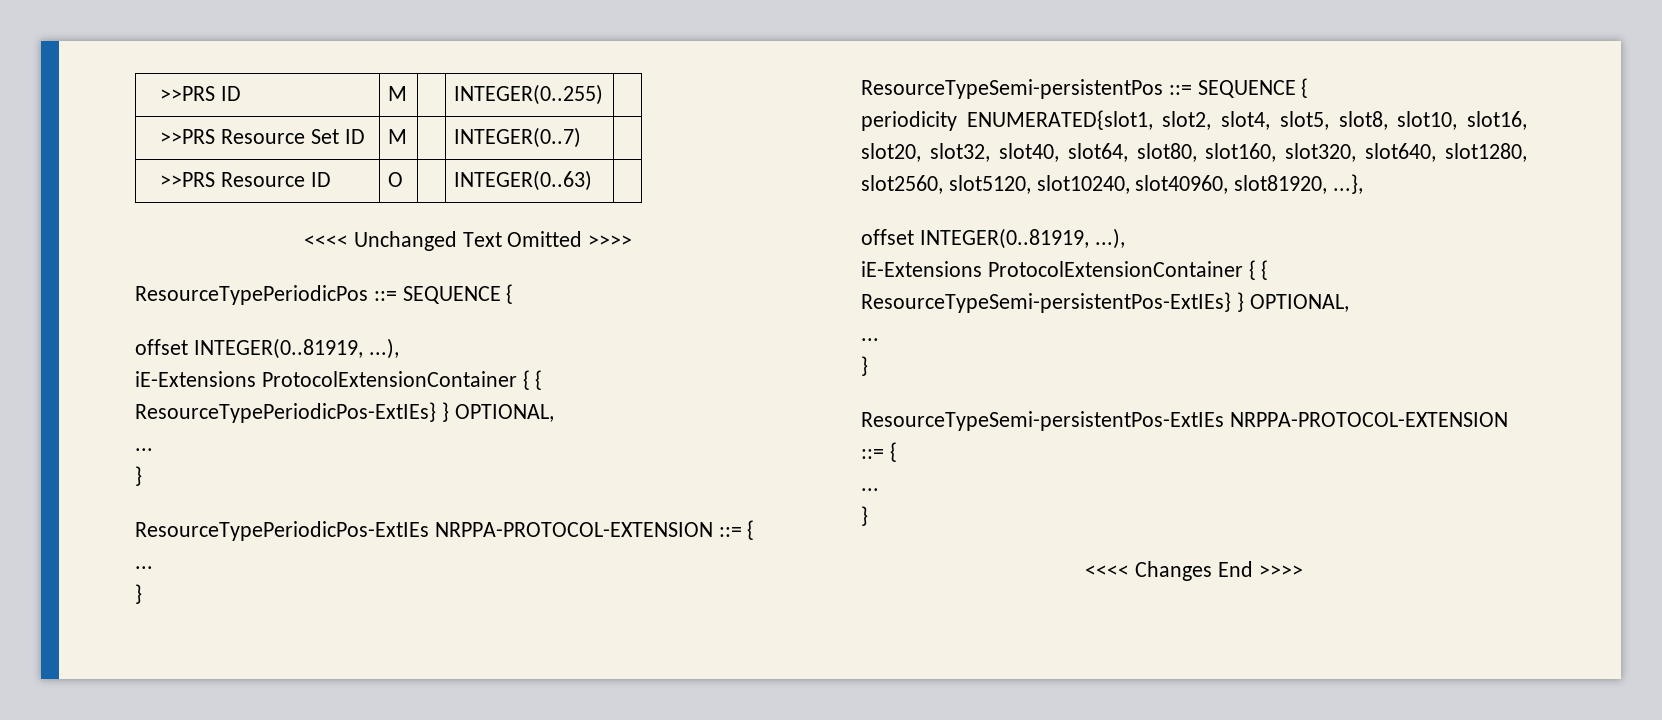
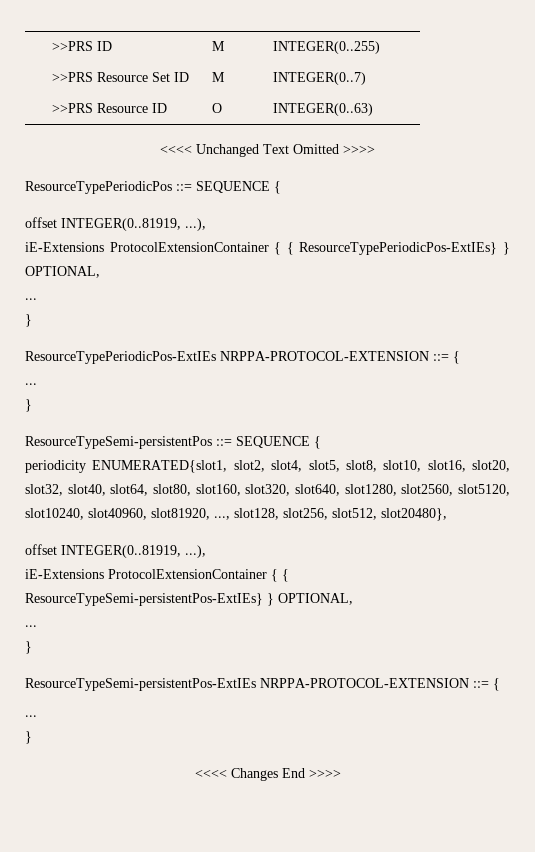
[1333,174,1364,194] ...}, -> [214,508,447,521] ..., slot128, slot256, slot512, slot20480},

